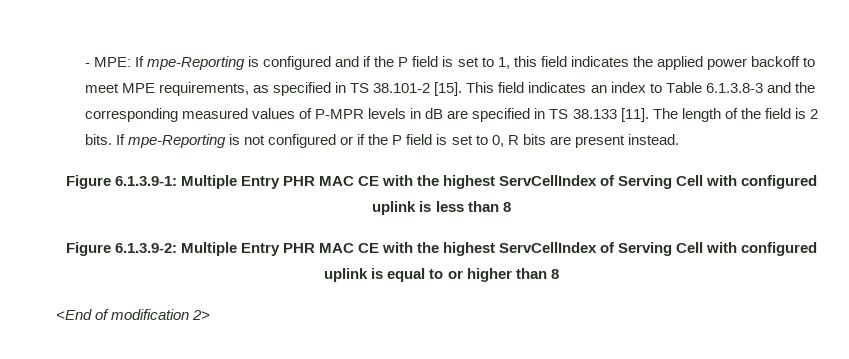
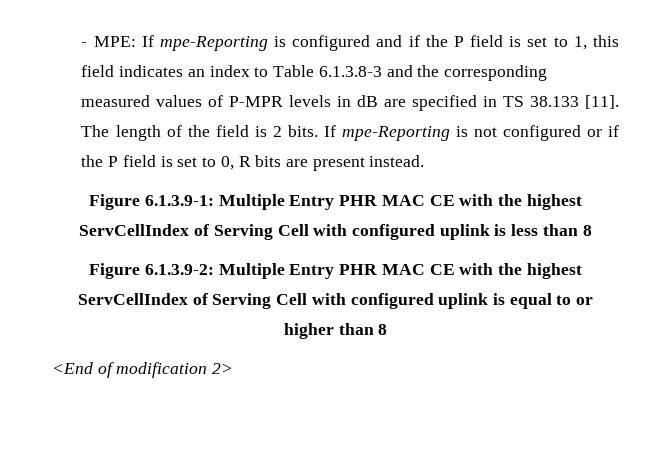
[632,56,816,70] [84,82,587,96] the applied power backoff to meet MPE requirements, as specified in TS 38.101-2 [15]. This field indicates -> (184, 71) none

